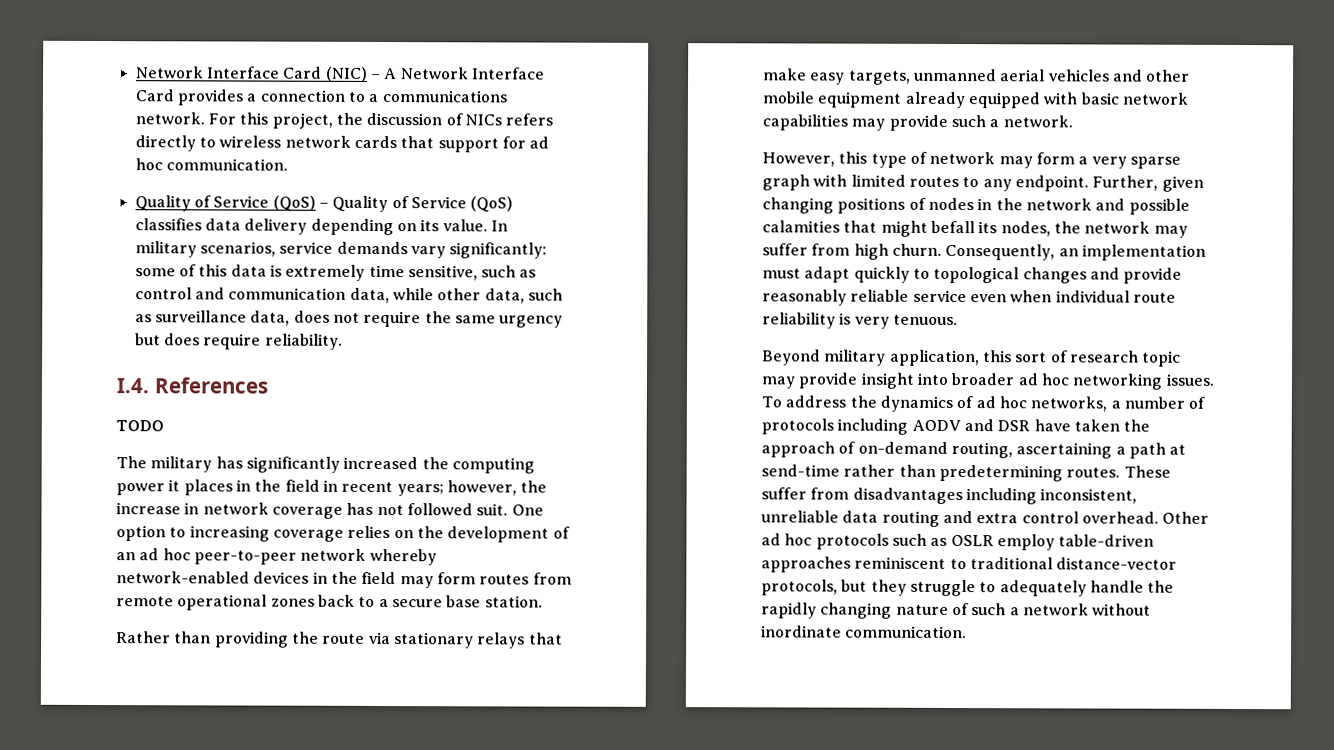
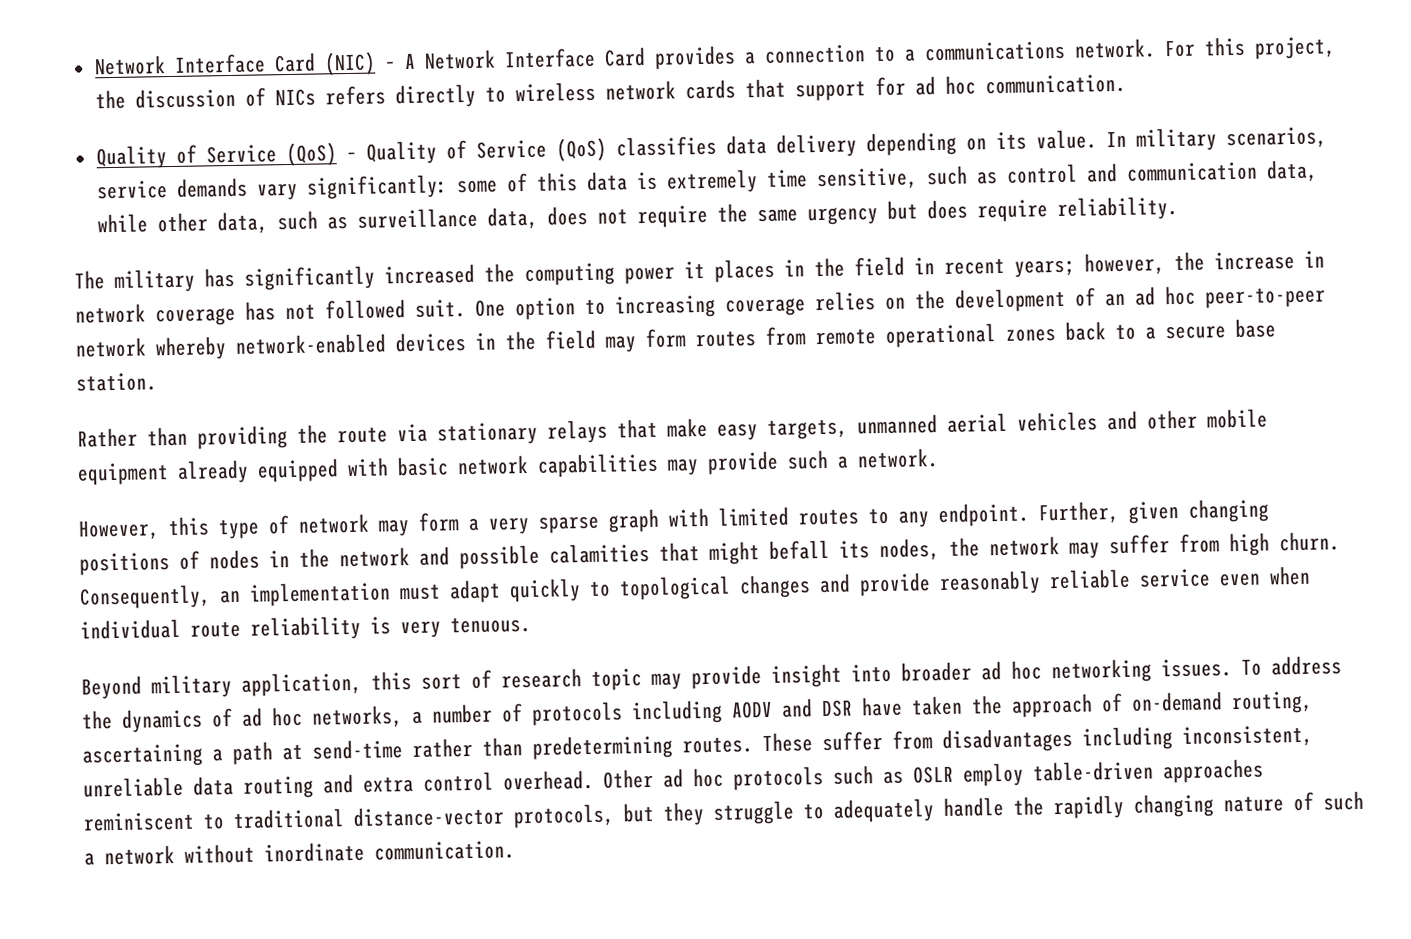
[116,377,268,394] [116,420,164,432] // I.4. References // TODO -> (1178, 208) none

